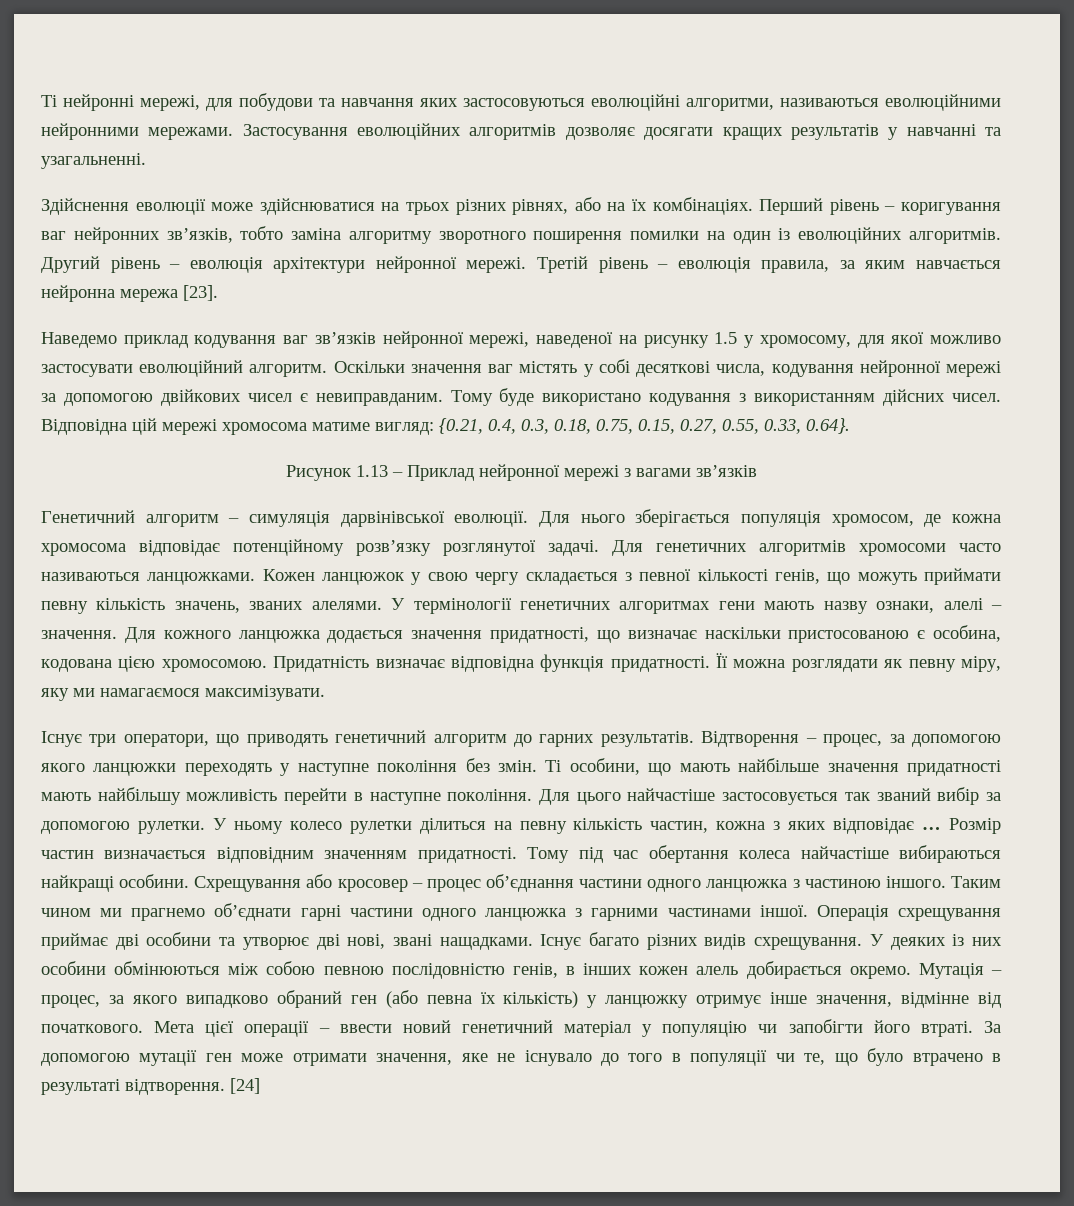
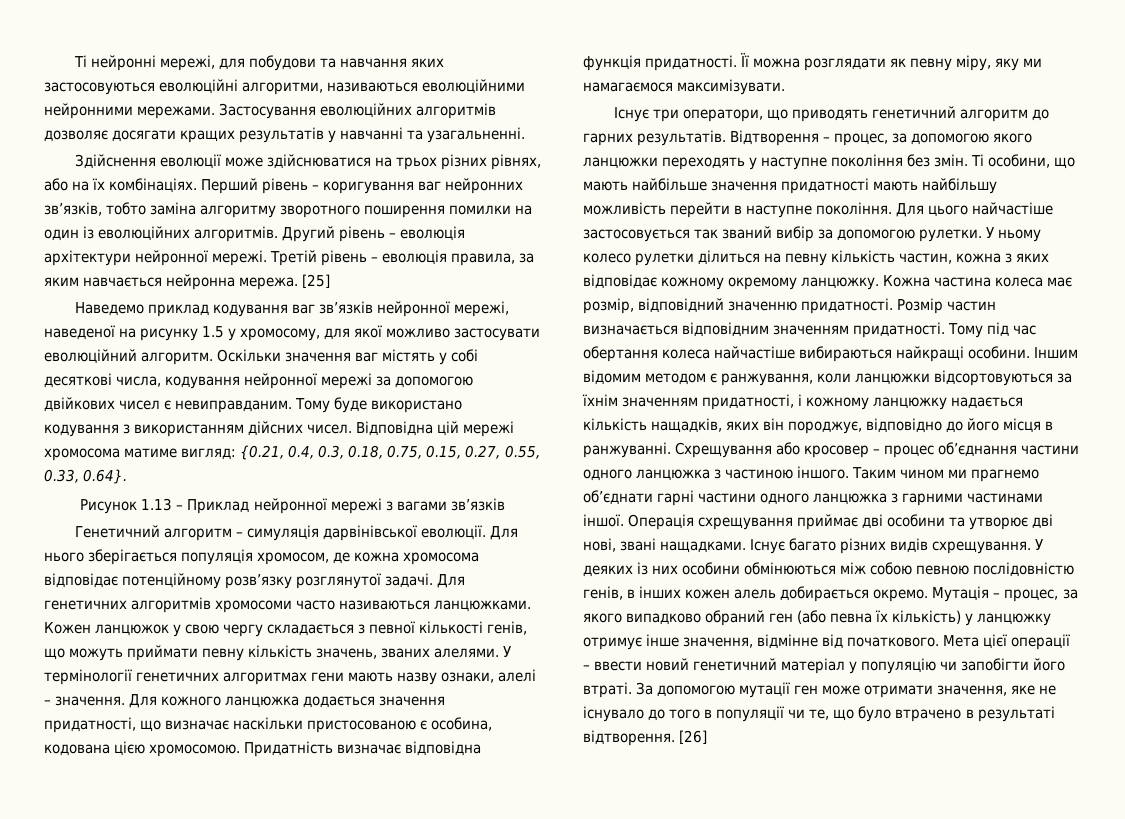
[120,285,218,302] мережа [23]. -> [239,274,331,290] мережа. [25]
[922,827,942,830] … -> [661,275,1073,290] [583,298,894,314] кожному окремому ланцюжку. Кожна частина колеса має розмір, відповідний значенню придатності.
(190, 881) none -> [1034,347,1079,358] [583,370,1073,386] [582,394,1024,410] [583,418,1054,434] [583,442,671,458] Іншим відомим методом є ранжування, коли ланцюжки відсортовуються за їхнім значенням придатності, і кожному ланцюжку надається кількість нащадків, яких він породжує, відповідно до його місця в ранжуванні.
[230,1078,260,1094] [24] -> [679,730,708,744] [26]

